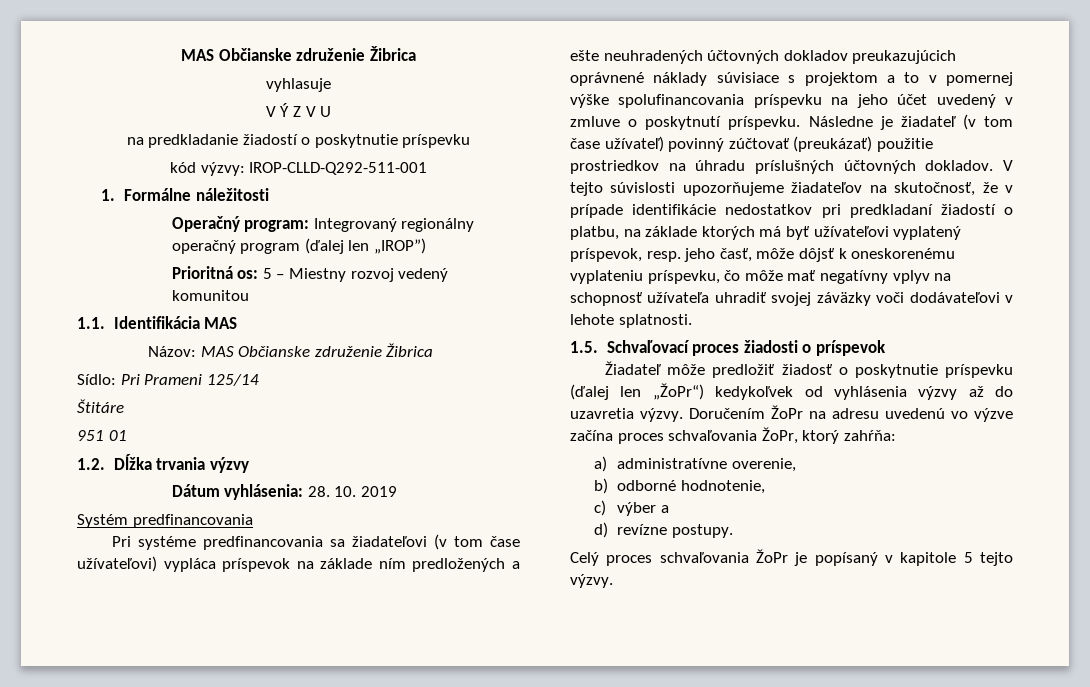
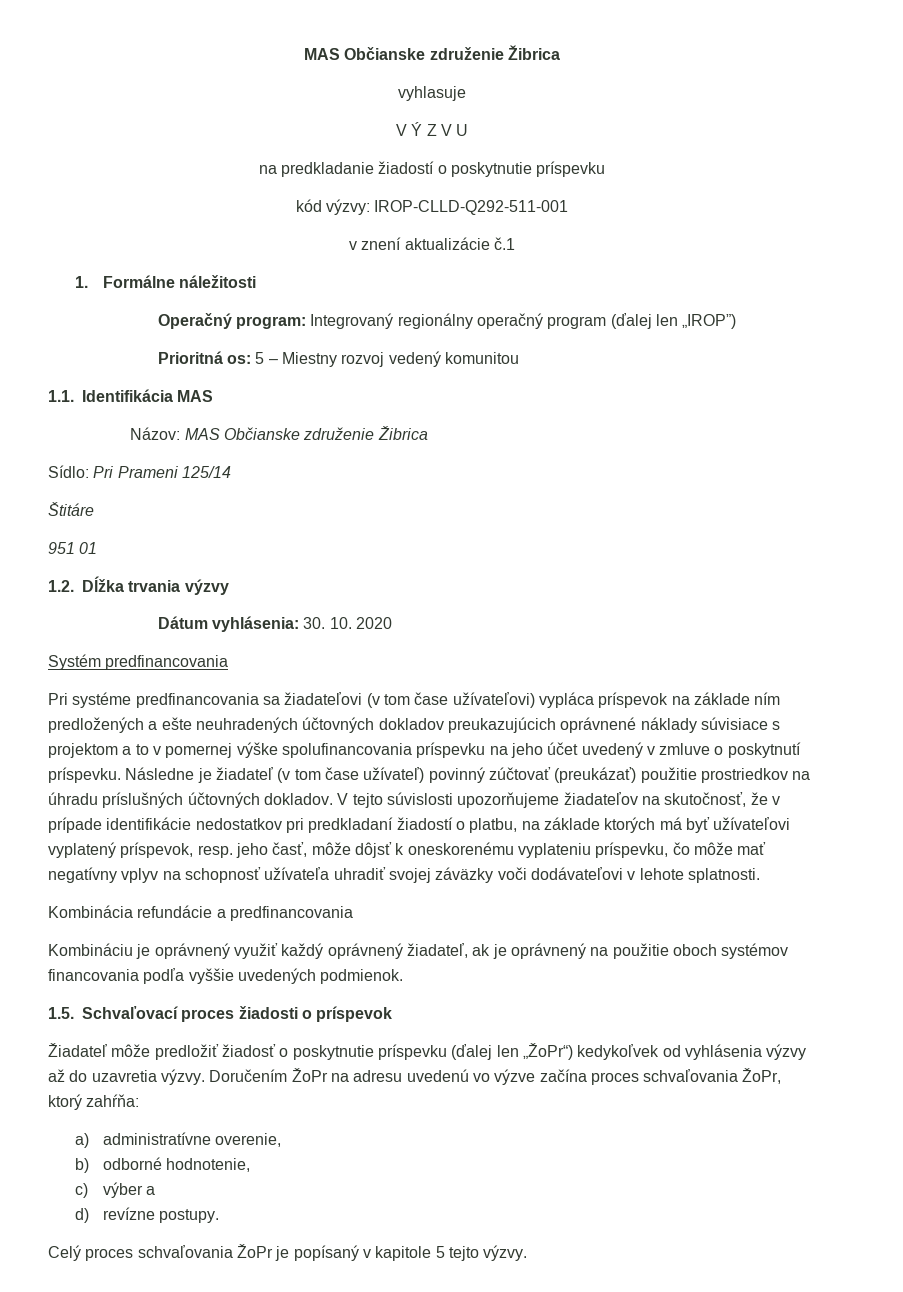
(428, 168) none -> [349,237,515,250] // v znení aktualizácie č.1
[307,486,397,497] 28. 10. 2019 -> [303,617,393,629] 30. 10. 2020
(692, 321) none -> [48,905,353,921] [48,943,789,959] [48,968,404,984] // Kombinácia refundácie a predfinancovania // Kombináciu je oprávnený využiť každý oprávnený žiadateľ, ak je oprávnený na použitie oboch systémov financovania podľa vyššie uvedených podmienok.

